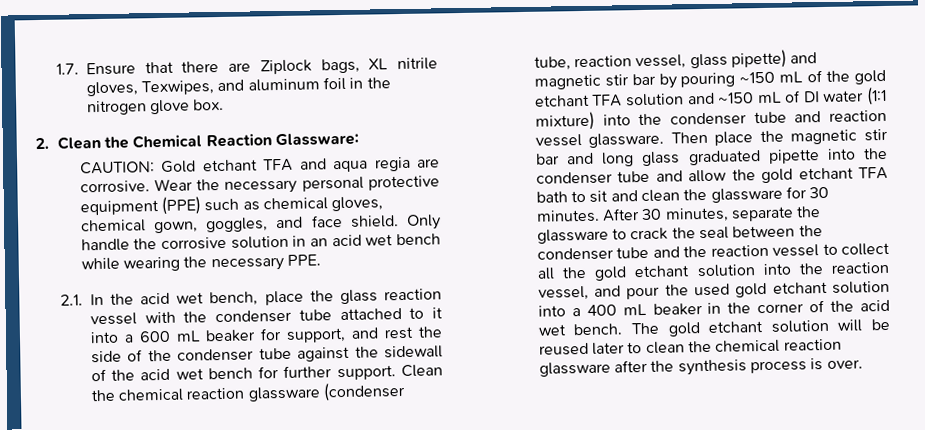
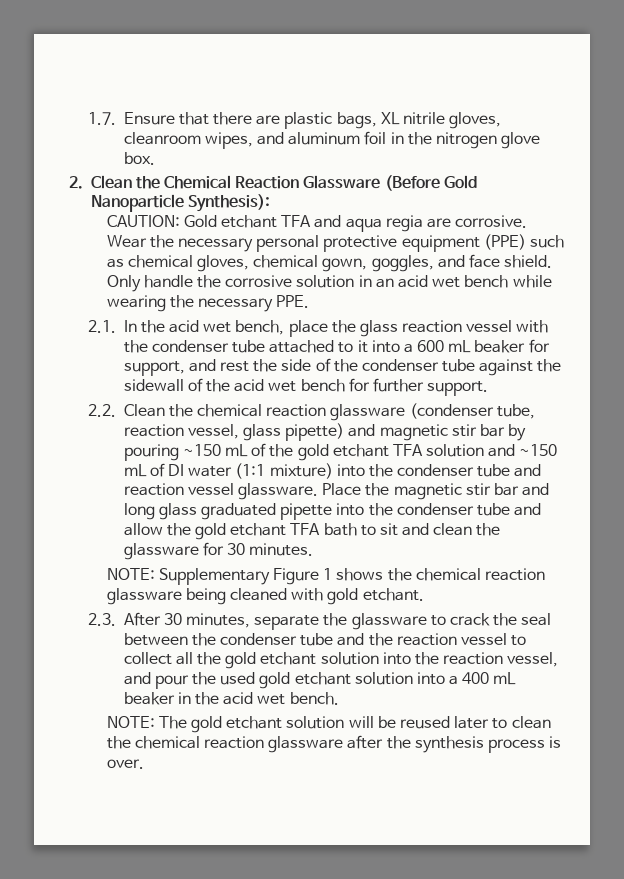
[259,59,312,75] Ziplock -> [284,112,333,129] plastic
[141,80,215,96] Texwipes, -> [123,132,253,149] cleanroom wipes,
[275,132,360,147] Glassware: -> [303,175,477,191] [90,194,270,212] Glassware (Before Gold Nanoparticle Synthesis):
(396, 373) none -> [87,404,116,417] // 2.2.
[670,131,754,146] Then place -> [322,483,362,496] Place
(600, 216) none -> [106,568,546,585] [106,588,424,605] [87,613,116,626] // NOTE: Supplementary Figure 1 shows the chemical reaction glassware being cleaned with gold etchant. // 2.3.
[757,299,855,314] corner of the -> (219, 698) none
(624, 329) none -> [106,716,155,728] // NOTE:

